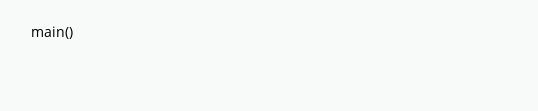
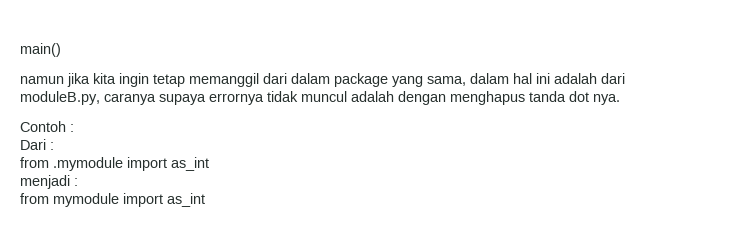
(73, 32) none -> [20,73,625,87] [20,91,620,105] [20,121,74,132] [20,139,54,150] [20,157,209,171] [20,175,78,189] [20,193,205,207] // namun jika kita ingin tetap memanggil dari dalam package yang sama, dalam hal ini adalah dari moduleB.py, caranya supaya errornya tidak muncul adalah dengan menghapus tanda dot nya. // Contoh : // Dari : // from .mymodule import as_int // menjadi : // from mymodule import as_int

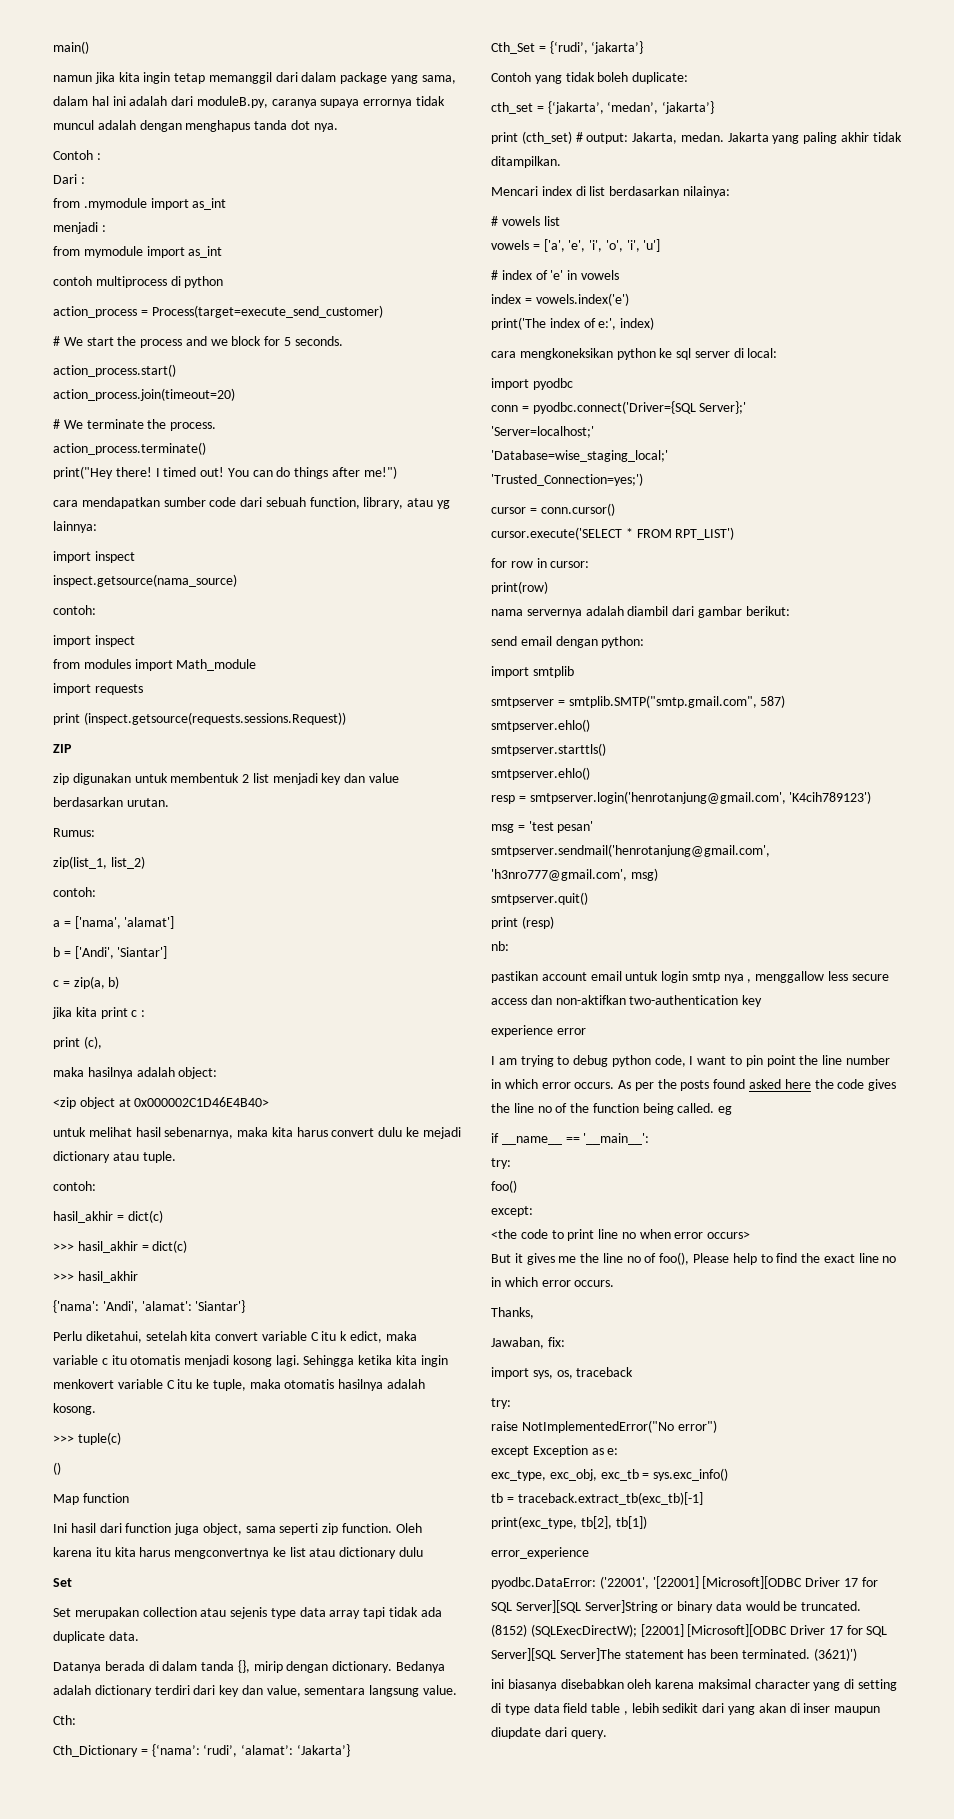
(205, 200) none -> [53,276,224,288] [53,305,383,318] [53,336,343,348] [53,364,176,377] [53,388,235,401] [53,419,217,431] [53,442,206,455] [53,466,397,479] [53,497,451,509] [53,521,97,533] [53,551,135,563] [53,574,237,587] [53,605,96,615] [53,635,135,647] [53,659,257,671] [53,683,143,695] [53,712,346,725] [53,744,72,753] [53,773,400,785] [53,797,169,807] [53,828,95,837] [53,856,145,869] [53,887,96,897] [53,916,175,929] [53,946,168,959] [53,976,120,989] [52,1007,146,1019] [53,1036,102,1049] [53,1067,218,1079] [53,1097,270,1109] [53,1127,461,1139] [53,1151,176,1163] [53,1181,96,1191] [53,1210,163,1223] [53,1240,188,1253] [53,1271,138,1283] [53,1300,246,1313] [53,1331,417,1343] [53,1355,448,1367] [53,1379,426,1391] [53,1403,96,1415] [53,1432,121,1445] [53,1462,61,1475] [53,1493,129,1505] [53,1523,422,1535] [53,1547,424,1559] [53,1578,72,1587] [53,1607,442,1619] [53,1631,139,1643] [53,1660,446,1673] [53,1685,458,1697] [53,1715,76,1725] [53,1744,350,1757] [491,41,644,54] [491,72,689,84] [491,101,715,114] [491,131,902,144] [491,156,561,168] [491,186,730,198] [491,216,560,226] [491,239,661,252] [491,270,619,280] [491,293,629,306] [491,317,655,330] [491,348,778,360] [491,378,573,390] [491,401,747,414] [491,426,594,438] [491,450,668,462] [491,473,643,486] [491,503,615,516] [491,527,735,540] [491,558,590,568] [491,581,548,594] [491,606,790,618] [491,636,645,648] [491,666,574,678] [491,695,786,708] [491,719,590,732] [491,743,606,756] [491,767,590,780] [491,791,872,804] [491,821,594,833] [491,844,770,857] [491,868,658,881] [491,892,588,905] [491,916,554,929] [491,941,509,951] [491,971,889,983] [491,995,763,1007] [491,1025,586,1037] [491,1055,890,1067] [491,1079,897,1091] [491,1103,733,1115] [491,1133,650,1145] [491,1158,511,1169] [491,1180,517,1193] [491,1206,533,1217] [491,1229,751,1241] [491,1252,897,1265] [491,1277,615,1287] [491,1307,534,1319] [491,1337,565,1349] [491,1367,634,1379] [491,1398,511,1409] [491,1420,717,1433] [491,1445,619,1457] [491,1468,729,1481] [491,1492,703,1505] [491,1516,647,1529] [491,1547,589,1559] [491,1576,878,1589] [491,1600,862,1613] [491,1624,888,1637] [491,1648,857,1661] [491,1679,898,1691] [491,1703,881,1715] [491,1727,607,1739] // contoh multiprocess di python // action_process = Process(target=execute_send_customer) // # We start the process and we block for 5 seconds. // action_process.start() // action_process.join(timeout=20) // # We terminate the process. // action_process.terminate() // print("Hey there! I timed out! You can do things after me!") // cara mendapatkan sumber code dari sebuah function, library, atau yg lainnya: // import inspect // inspect.getsource(nama_source) // contoh: // import inspect // from modules import Math_module // import requests // print (inspect.getsource(requests.sessions.Request)) // ZIP // zip digunakan untuk membentuk 2 list menjadi key dan value berdasarkan urutan. // Rumus: // zip(list_1, list_2) // contoh: // a = ['nama', 'alamat'] // b = ['Andi', 'Siantar'] // c = zip(a, b) // jika kita print c : // print (c), // maka hasilnya adalah object: // <zip object at 0x000002C1D46E4B40> // untuk melihat hasil sebenarnya, maka kita harus convert dulu ke mejadi dictionary atau tuple. // contoh: // hasil_akhir = dict(c) // >>> hasil_akhir = dict(c) // >>> hasil_akhir // {'nama': 'Andi', 'alamat': 'Siantar'} // Perlu diketahui, setelah kita convert variable C itu k edict, maka variable c itu otomatis menjadi kosong lagi. Sehingga ketika kita ingin menkovert variable C itu ke tuple, maka otomatis hasilnya adalah kosong. // >>> tuple(c) // () // Map function // Ini hasil dari function juga object, sama seperti zip function. Oleh karena itu kita harus mengconvertnya ke list atau dictionary dulu // Set // Set merupakan collection atau sejenis type data array tapi tidak ada duplicate data. // Datanya berada di dalam tanda {}, mirip dengan dictionary. Bedanya adalah dictionary terdiri dari key dan value, sementara langsung value. // Cth: // Cth_Dictionary = {‘nama’: ‘rudi’, ‘alamat’: ‘Jakarta’} // Cth_Set = {‘rudi’, ‘jakarta’} // Contoh yang tidak boleh duplicate: // cth_set = {‘jakarta’, ‘medan’, ‘jakarta’} // print (cth_set) # output: Jakarta, medan. Jakarta yang paling akhir tidak ditampilkan. // Mencari index di list berdasarkan nilainya: // # vowels list // vowels = ['a', 'e', 'i', 'o', 'i', 'u'] // # index of 'e' in vowels // index = vowels.index('e') // print('The index of e:', index) // cara mengkoneksikan python ke sql server di local: // import pyodbc // conn = pyodbc.connect('Driver={SQL Server};' // 'Server=localhost;' // 'Database=wise_staging_local;' // 'Trusted_Connection=yes;') // cursor = conn.cursor() // cursor.execute('SELECT * FROM RPT_LIST') // for row in cursor: // print(row) // nama servernya adalah diambil dari gambar berikut: // send email dengan python: // import smtplib // smtpserver = smtplib.SMTP("smtp.gmail.com", 587) // smtpserver.ehlo() // smtpserver.starttls() // smtpserver.ehlo() // resp = smtpserver.login('henrotanjung@gmail.com', 'K4cih789123') // msg = 'test pesan' // smtpserver.sendmail('henrotanjung@gmail.com', 'h3nro777@gmail.com', msg) // smtpserver.quit() // print (resp) // nb: // pastikan account email untuk login smtp nya , menggallow less secure access dan non-aktifkan two-authentication key // experience error // I am trying to debug python code, I want to pin point the line number in which error occurs. As per the posts found asked here the code gives the line no of the function being called. eg // if __name__ == '__main__': // try: // foo() // except: // <the code to print line no when error occurs> // But it gives me the line no of foo(), Please help to find the exact line no in which error occurs. // Thanks, // Jawaban, fix: // import sys, os, traceback // try: // raise NotImplementedError("No error") // except Exception as e: // exc_type, exc_obj, exc_tb = sys.exc_info() // tb = traceback.extract_tb(exc_tb)[-1] // print(exc_type, tb[2], tb[1]) // error_experience // pyodbc.DataError: ('22001', '[22001] [Microsoft][ODBC Driver 17 for SQL Server][SQL Server]String or binary data would be truncated. (8152) (SQLExecDirectW); [22001] [Microsoft][ODBC Driver 17 for SQL Server][SQL Server]The statement has been terminated. (3621)') // ini biasanya disebabkan oleh karena maksimal character yang di setting di type data field table , lebih sedikit dari yang akan di inser maupun diupdate dari query.

